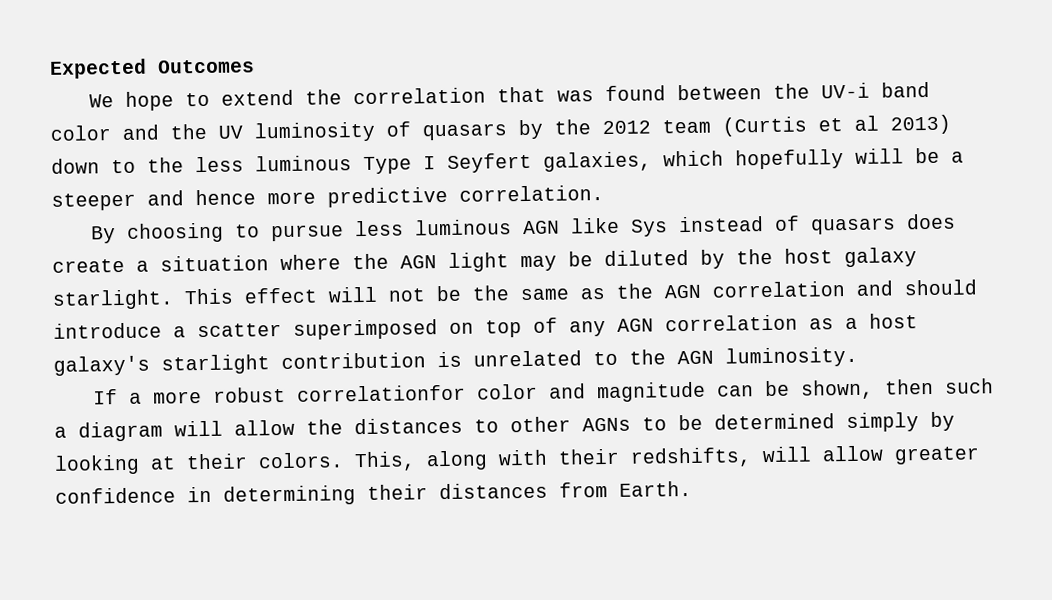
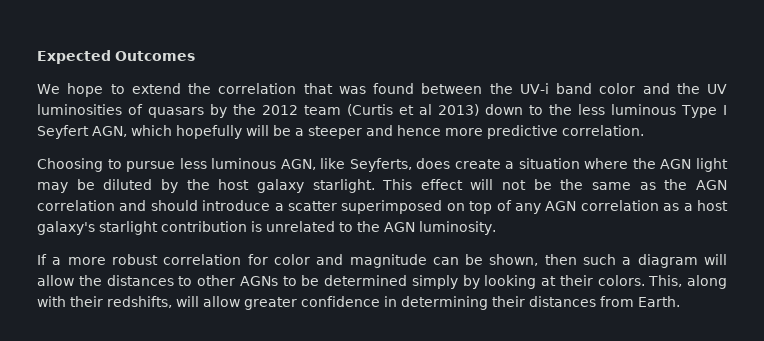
[254,121,376,143] luminosity -> [37,104,122,115] luminosities
[543,151,652,172] galaxies, -> [92,126,127,137] AGN,
[91,222,225,244] By choosing -> [37,158,103,172] Choosing
[523,215,897,237] AGN like Sys instead of quasars -> [280,158,412,172] AGN, like Seyferts,
[297,384,467,402] correlationfor -> [163,254,268,265] correlation for

